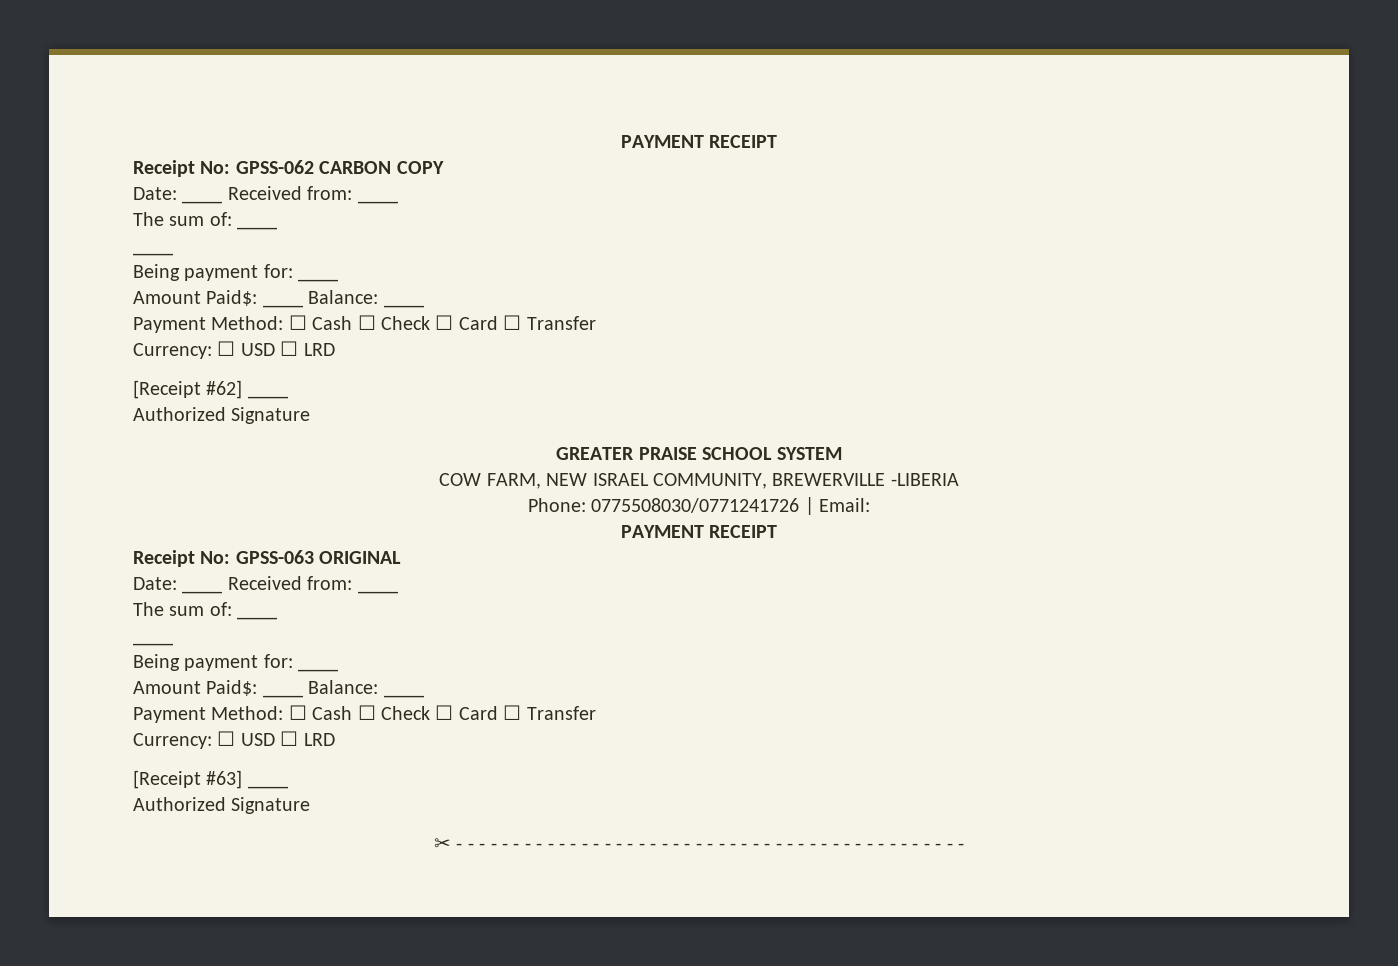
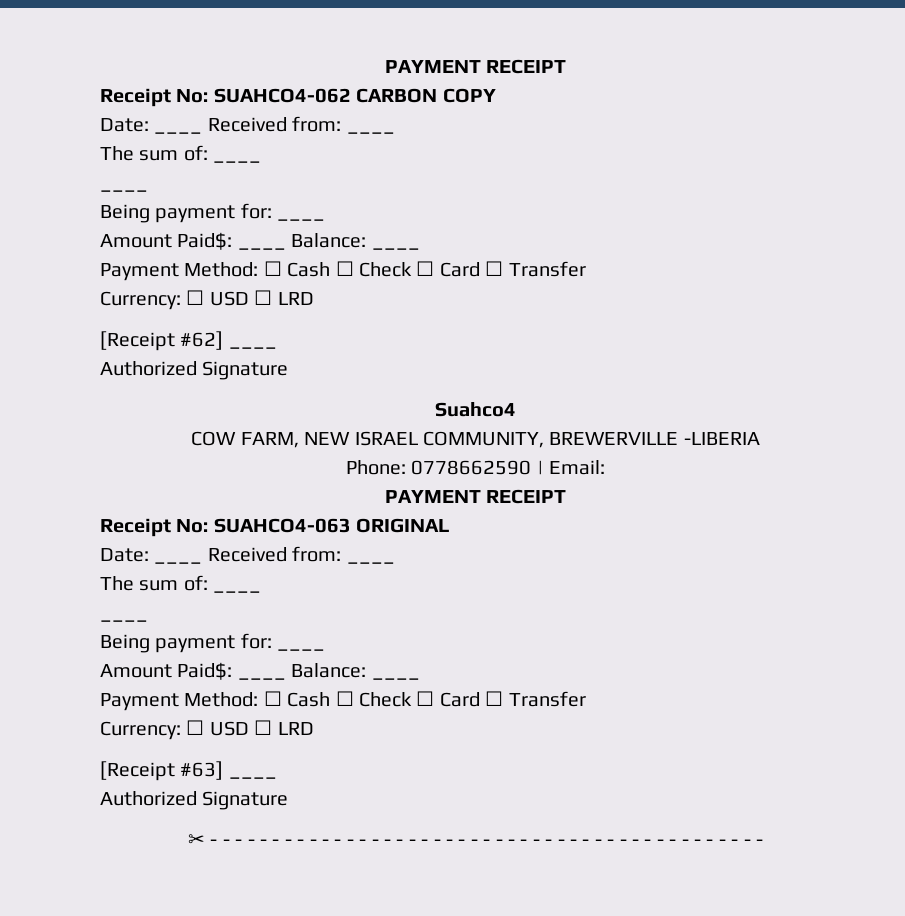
[620,135,778,148] [133,160,314,177] PAYMENT RECEIPT // Receipt No: GPSS-062 -> [384,59,567,74] [100,88,351,107] PAYMENT RECEIPT // Receipt No: SUAHCO4-062
[556,447,842,460] GREATER PRAISE SCHOOL SYSTEM -> [435,402,516,417] Suahco4
[591,498,800,513] 0775508030/0771241726 -> [411,460,532,475] 0778662590
[235,550,314,564] GPSS-063 -> [213,518,351,533] SUAHCO4-063

